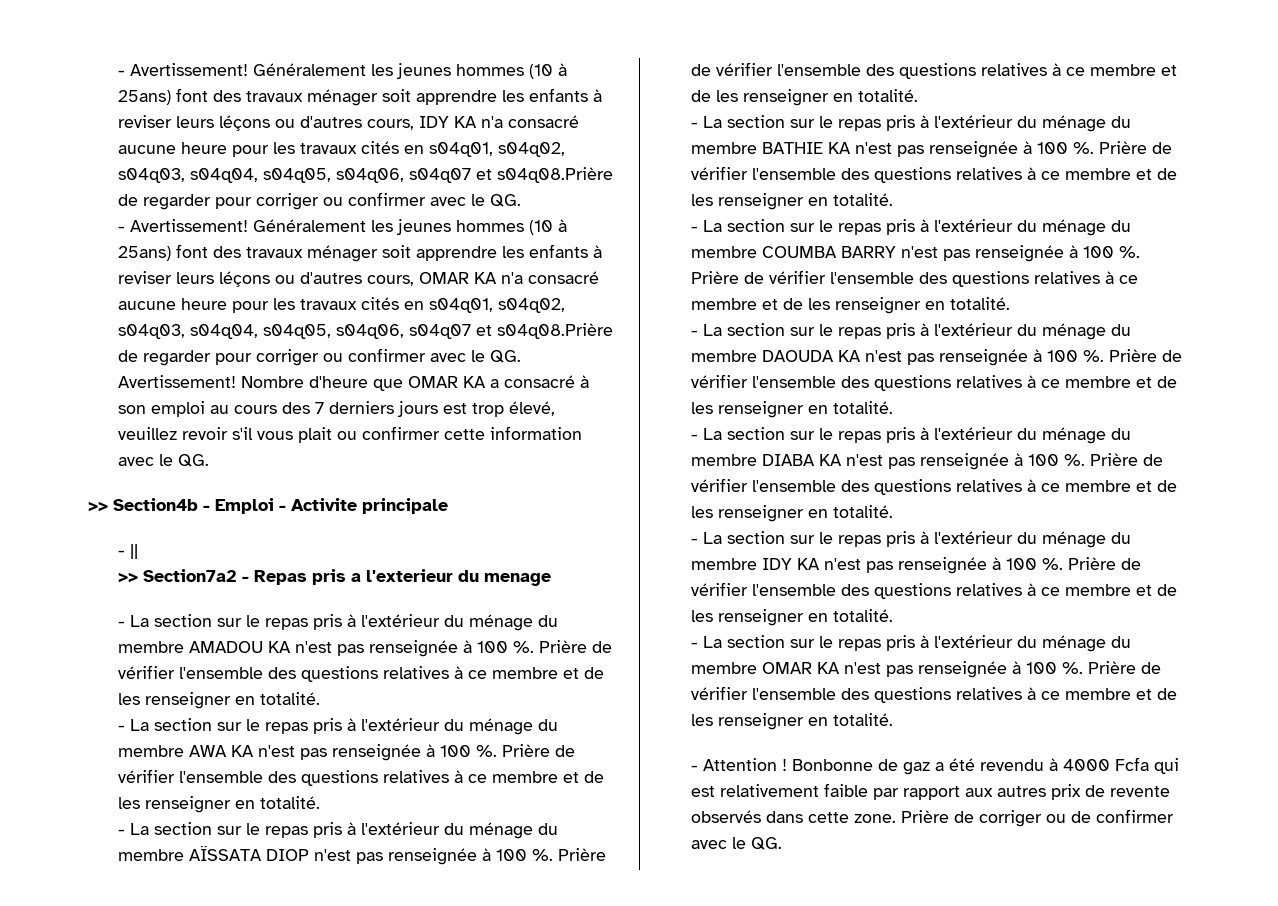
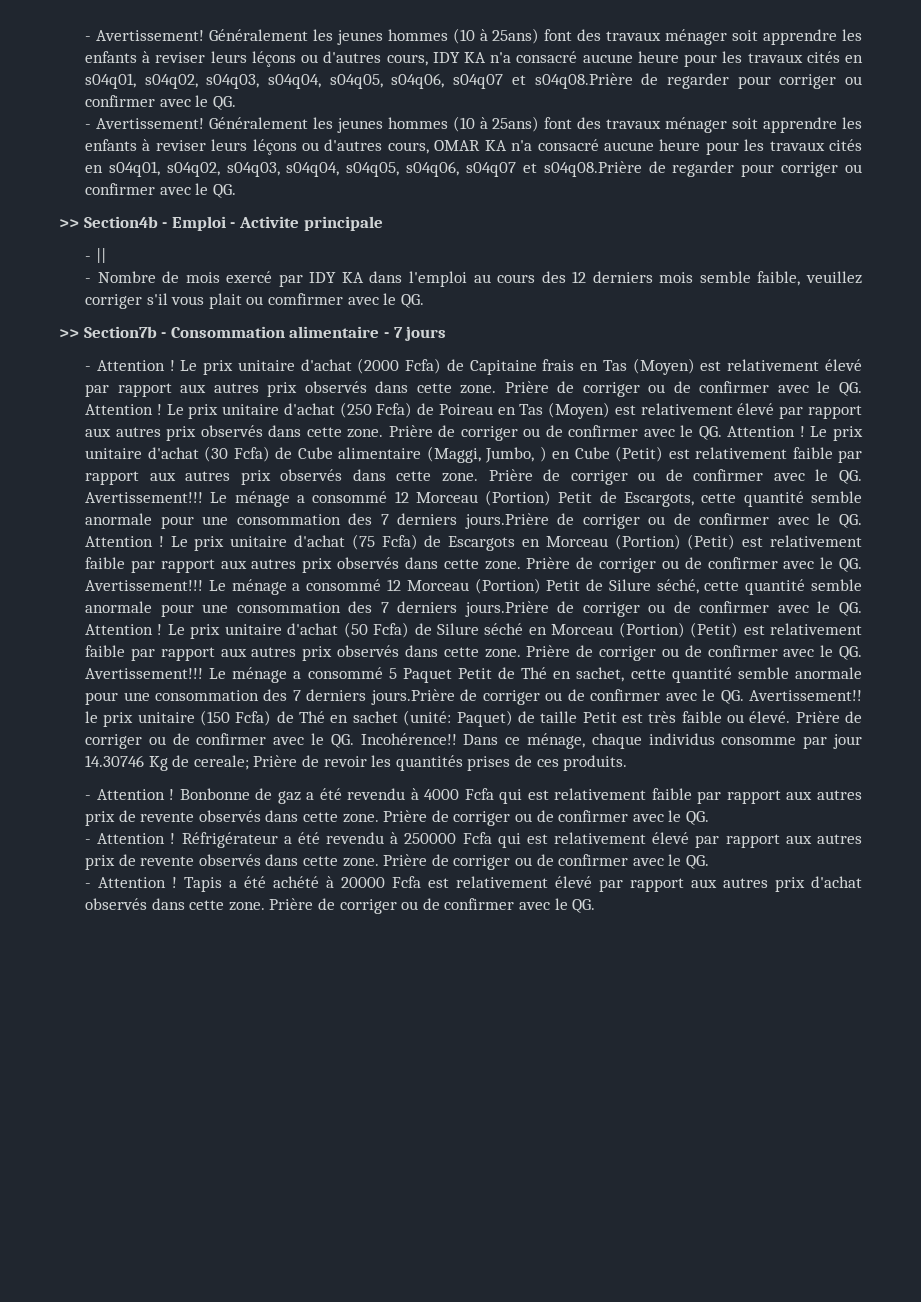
[118,375,590,391] [118,401,556,417] [118,426,583,443] [118,454,210,467] Avertissement! Nombre d'heure que OMAR KA a consacré à son emploi au cours des 7 derniers jours est trop élevé, veuillez revoir s'il vous plait ou confirmer cette information avec le QG. -> (236, 191) none
[118,569,552,586] [118,614,559,631] [118,640,613,657] [118,665,605,682] [118,692,321,709] [118,718,559,735] [118,744,576,761] [118,769,605,786] [118,796,321,813] [118,822,559,839] [118,845,607,865] [691,62,1178,79] [691,89,919,106] [691,115,1132,132] [691,141,1173,158] [691,166,1178,183] [691,193,894,210] [691,219,1132,236] [691,245,1141,262] [691,270,1139,287] [691,297,1011,314] [691,323,1132,340] [691,349,1183,366] [691,374,1178,391] [691,401,894,418] [691,427,1132,444] [691,453,1164,470] [691,478,1178,495] [691,505,894,522] [691,531,1132,548] [691,557,1142,574] [691,582,1178,599] [691,609,894,626] [691,635,1132,652] [691,661,1162,678] [691,686,1178,703] [691,713,894,730] >> Section7a2 - Repas pris a l'exterieur du menage // - La section sur le repas pris à l'extérieur du ménage du membre AMADOU KA n'est pas renseignée à 100 %. Prière de vérifier l'ensemble des questions relatives à ce membre et de les renseigner en totalité. // - La section sur le repas pris à l'extérieur du ménage du membre AWA KA n'est pas renseignée à 100 %. Prière de vérifier l'ensemble des questions relatives à ce membre et de les renseigner en totalité. // - La section sur le repas pris à l'extérieur du ménage du membre AÏSSATA DIOP n'est pas renseignée à 100 %. Prière de vérifier l'ensemble des questions relatives à ce membre et de les renseigner en totalité. // - La section sur le repas pris à l'extérieur du ménage du membre BATHIE KA n'est pas renseignée à 100 %. Prière de vérifier l'ensemble des questions relatives à ce membre et de les renseigner en totalité. // - La section sur le repas pris à l'extérieur du ménage du membre COUMBA BARRY n'est pas renseignée à 100 %. Prière de vérifier l'ensemble des questions relatives à ce membre et de les renseigner en totalité. // - La section sur le repas pris à l'extérieur du ménage du membre DAOUDA KA n'est pas renseignée à 100 %. Prière de vérifier l'ensemble des questions relatives à ce membre et de les renseigner en totalité. // - La section sur le repas pris à l'extérieur du ménage du membre DIABA KA n'est pas renseignée à 100 %. Prière de vérifier l'ensemble des questions relatives à ce membre et de les renseigner en totalité. // - La section sur le repas pris à l'extérieur du ménage du membre IDY KA n'est pas renseignée à 100 %. Prière de vérifier l'ensemble des questions relatives à ce membre et de les renseigner en totalité. // - La section sur le repas pris à l'extérieur du ménage du membre OMAR KA n'est pas renseignée à 100 %. Prière de vérifier l'ensemble des questions relatives à ce membre et de les renseigner en totalité. -> [85,271,862,287] [85,293,424,309] [59,326,447,341] [85,358,862,375] [85,381,862,397] [85,402,862,419] [85,425,863,441] [85,446,862,463] [85,469,862,485] [85,490,863,507] [85,513,863,529] [85,534,862,551] [85,557,863,573] [85,578,863,595] [85,601,863,617] [85,622,862,639] [85,645,863,661] [85,667,863,683] [85,689,862,705] [85,710,862,727] [85,733,862,749] [85,755,628,771] - Nombre de mois exercé par IDY KA dans l'emploi au cours des 12 derniers mois semble faible, veuillez corriger s'il vous plait ou comfirmer avec le QG. // >> Section7b - Consommation alimentaire - 7 jours // - Attention ! Le prix unitaire d'achat (2000 Fcfa) de Capitaine frais en Tas (Moyen) est relativement élevé par rapport aux autres prix observés dans cette zone. Prière de corriger ou de confirmer avec le QG. Attention ! Le prix unitaire d'achat (250 Fcfa) de Poireau en Tas (Moyen) est relativement élevé par rapport aux autres prix observés dans cette zone. Prière de corriger ou de confirmer avec le QG. Attention ! Le prix unitaire d'achat (30 Fcfa) de Cube alimentaire (Maggi, Jumbo, ) en Cube (Petit) est relativement faible par rapport aux autres prix observés dans cette zone. Prière de corriger ou de confirmer avec le QG. Avertissement!!! Le ménage a consommé 12 Morceau (Portion) Petit de Escargots, cette quantité semble anormale pour une consommation des 7 derniers jours.Prière de corriger ou de confirmer avec le QG. Attention ! Le prix unitaire d'achat (75 Fcfa) de Escargots en Morceau (Portion) (Petit) est relativement faible par rapport aux autres prix observés dans cette zone. Prière de corriger ou de confirmer avec le QG. Avertissement!!! Le ménage a consommé 12 Morceau (Portion) Petit de Silure séché, cette quantité semble anormale pour une consommation des 7 derniers jours.Prière de corriger ou de confirmer avec le QG. Attention ! Le prix unitaire d'achat (50 Fcfa) de Silure séché en Morceau (Portion) (Petit) est relativement faible par rapport aux autres prix observés dans cette zone. Prière de corriger ou de confirmer avec le QG. Avertissement!!! Le ménage a consommé 5 Paquet Petit de Thé en sachet, cette quantité semble anormale pour une consommation des 7 derniers jours.Prière de corriger ou de confirmer avec le QG. Avertissement!! le prix unitaire (150 Fcfa) de Thé en sachet (unité: Paquet) de taille Petit est très faible ou élevé. Prière de corriger ou de confirmer avec le QG. Incohérence!! Dans ce ménage, chaque individus consomme par jour 14.30746 Kg de cereale; Prière de revoir les quantités prises de ces produits.
(783, 843) none -> [85,832,862,848] [85,854,709,870] [85,876,862,892] [85,898,596,914] // - Attention ! Réfrigérateur a été revendu à 250000 Fcfa qui est relativement élevé par rapport aux autres prix de revente observés dans cette zone. Prière de corriger ou de confirmer avec le QG. // - Attention ! Tapis a été achété à 20000 Fcfa est relativement élevé par rapport aux autres prix d'achat observés dans cette zone. Prière de corriger ou de confirmer avec le QG.

